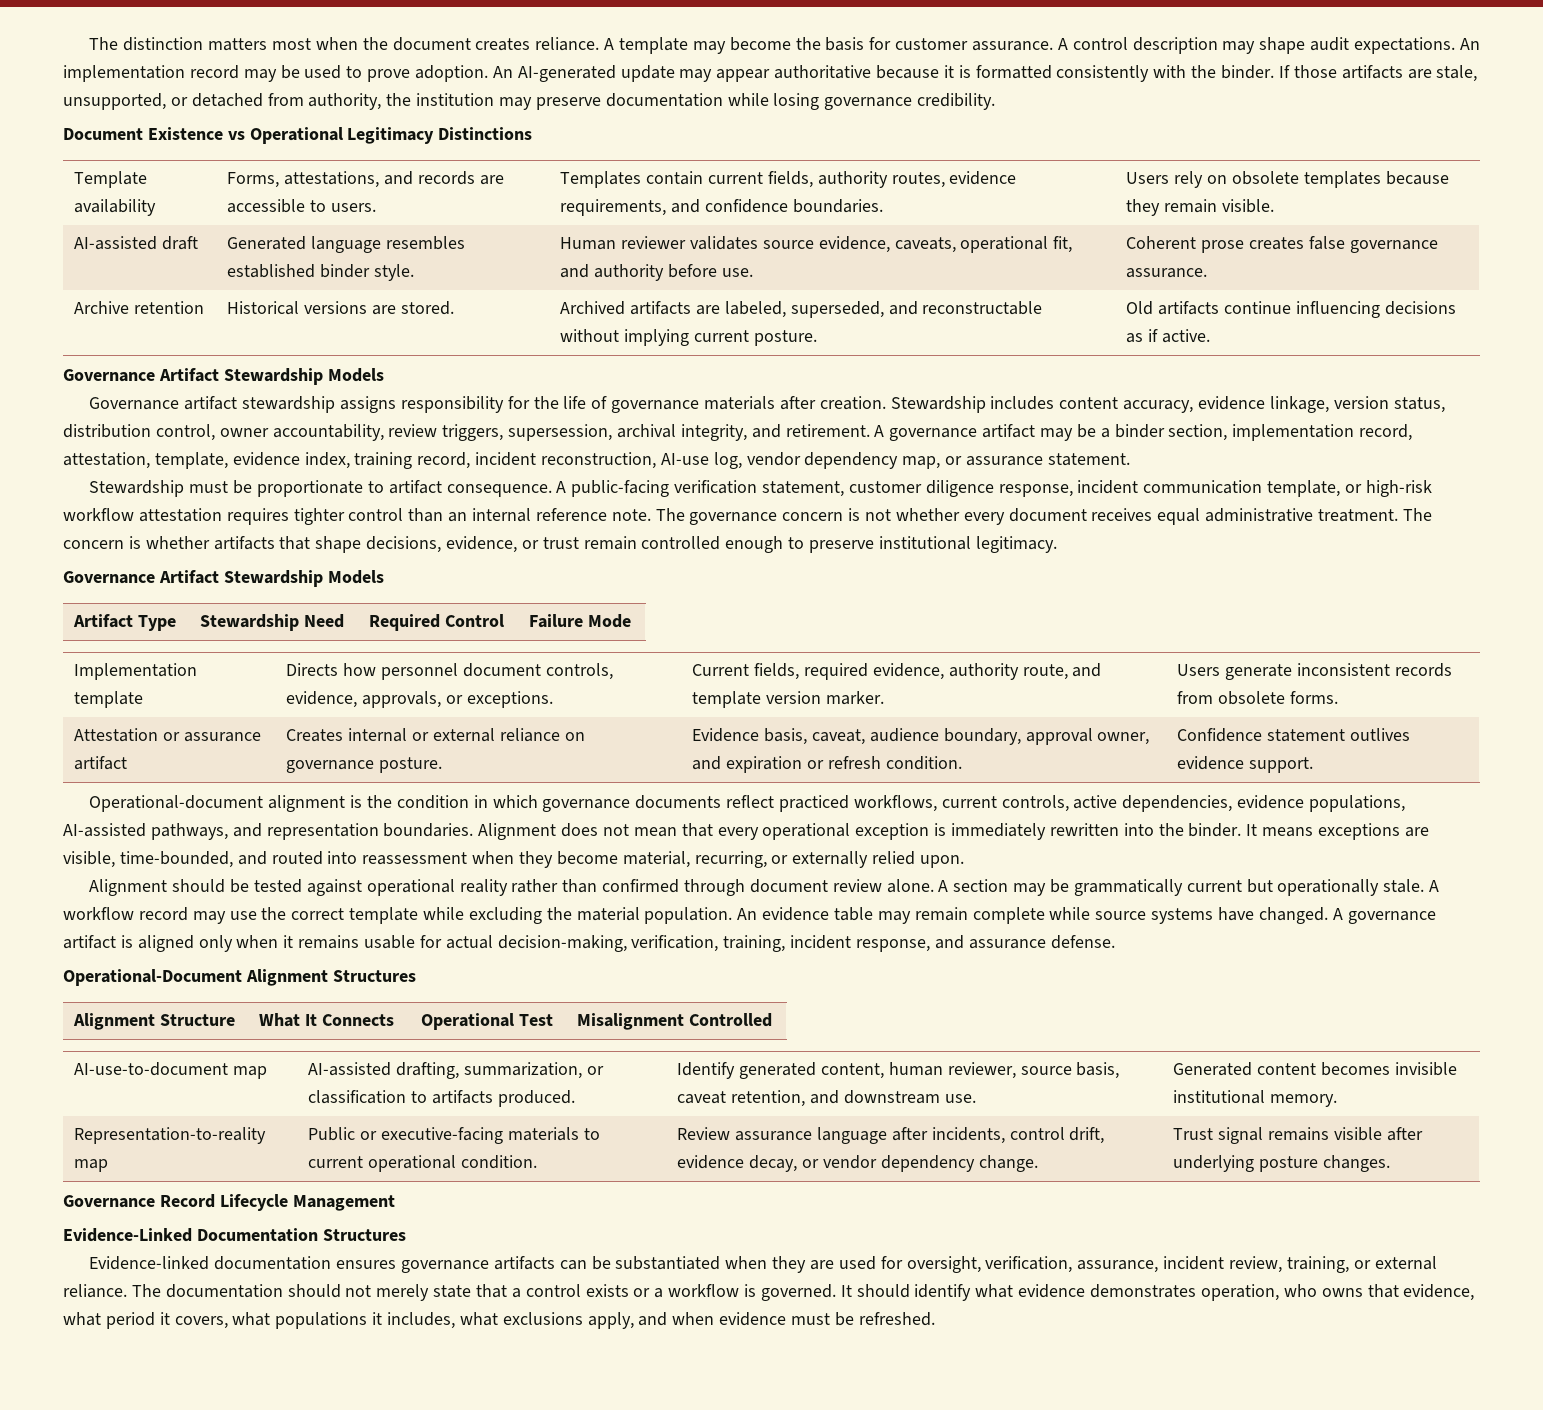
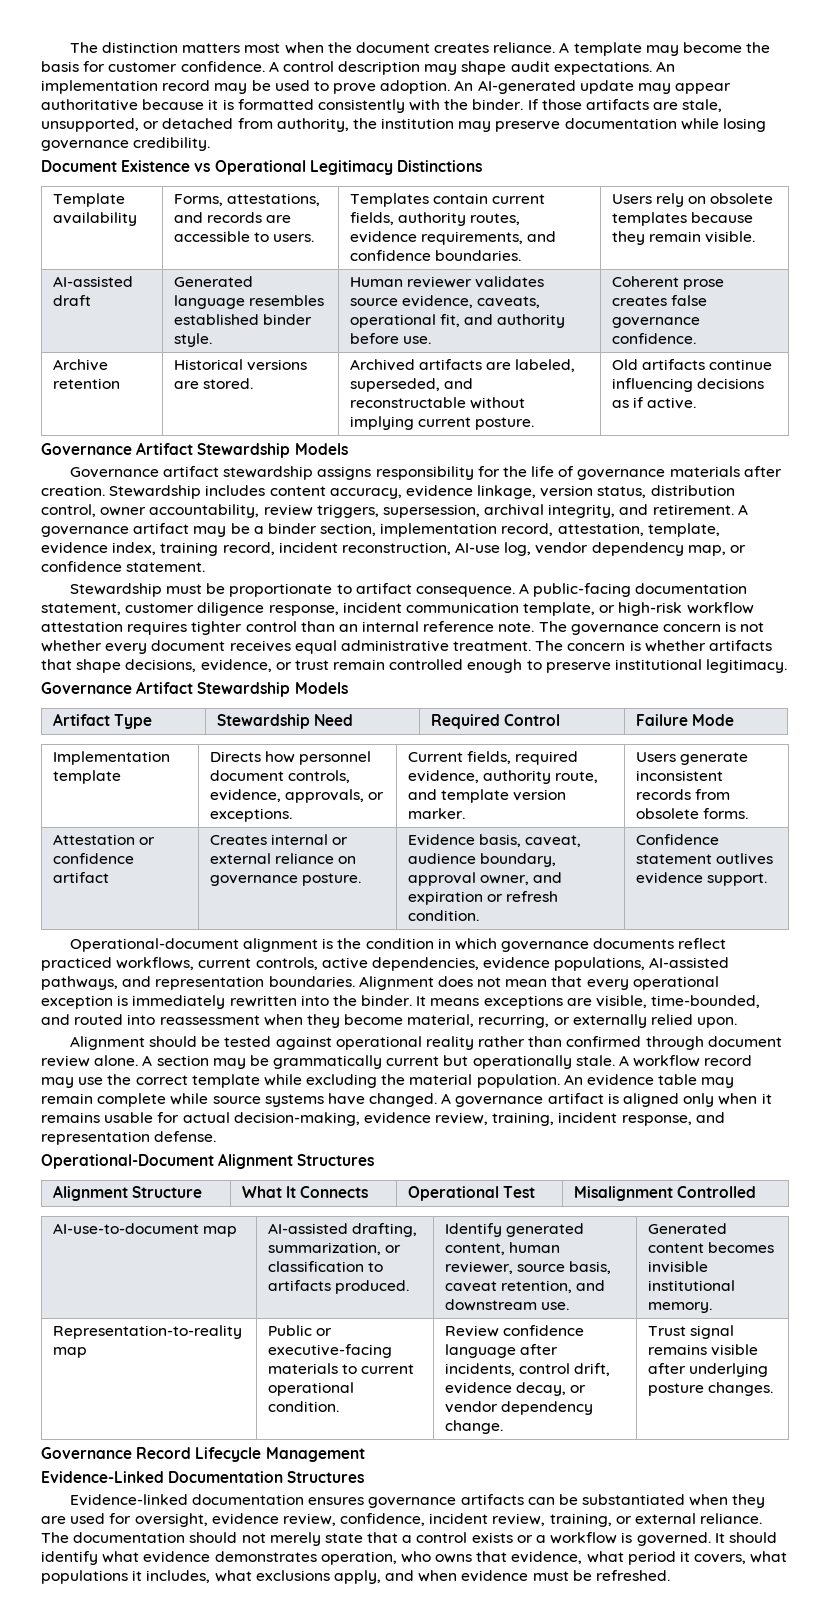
[972,41,1054,51] assurance. -> [180,61,265,72] confidence.
[1126,268,1208,278] assurance. -> [611,333,696,344] confidence.
[966,456,1044,466] assurance -> [41,561,122,572] confidence
[674,480,758,494] verification -> [635,583,748,594] documentation
[184,732,262,742] assurance -> [52,853,134,864] confidence
[631,935,719,952] verification, -> [363,1112,489,1125] evidence review,
[968,939,1046,949] assurance -> [41,1131,150,1145] representation
[735,1131,813,1141] assurance -> [502,1325,584,1336] confidence
[985,1256,1159,1273] verification, assurance, -> [211,1513,426,1526] evidence review, confidence,

